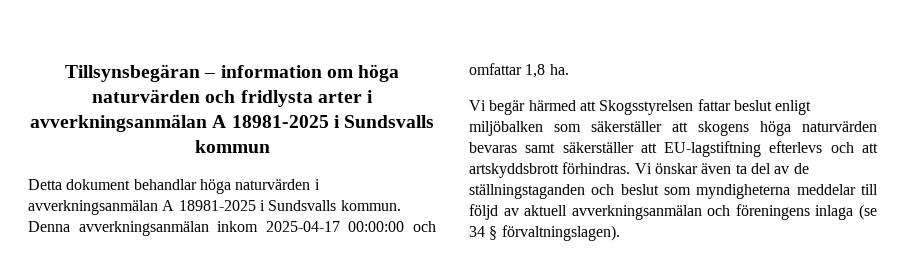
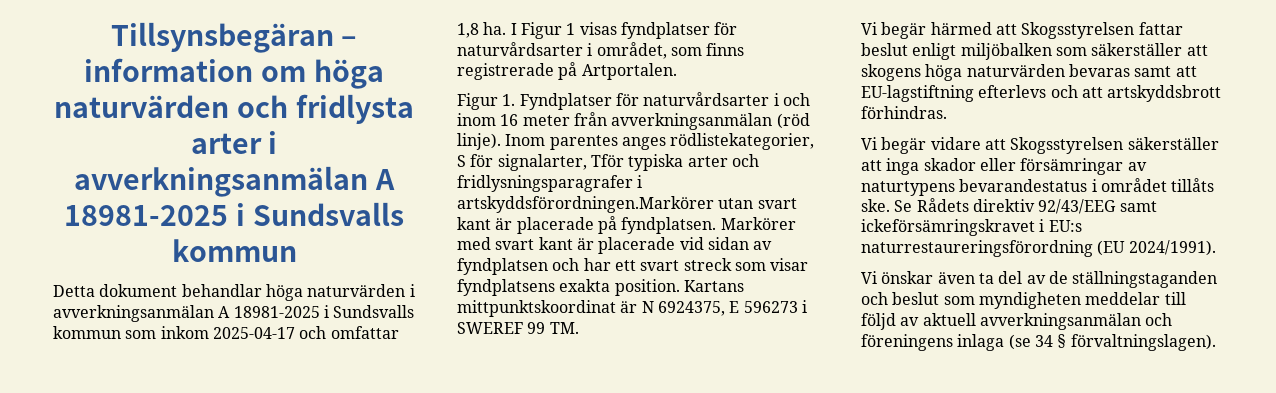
[340,200,401,211] [28,221,209,236] kommun. Denna avverkningsanmälan -> [53,326,157,339] kommun som
[348,221,405,232] 00:00:00 -> (295, 333) none
(569, 69) none -> [510,22,738,39] [457,42,745,59] [457,62,677,80] [457,92,810,110] [457,112,810,130] [457,133,815,150] [457,154,759,171] [457,175,643,192] [457,196,797,213] [457,216,796,234] [457,237,773,254] [457,258,809,275] [457,279,744,296] [457,300,807,317] [457,322,579,334] I Figur 1 visas fyndplatser för naturvårdsarter i området, som finns registrerade på Artportalen. // Figur 1. Fyndplatser för naturvårdsarter i och inom 16 meter från avverkningsanmälan (röd linje). Inom parentes anges rödlistekategorier, S för signalarter, Tför typiska arter och fridlysningsparagrafer i artskyddsförordningen.Markörer utan svart kant är placerade på fyndplatsen. Markörer med svart kant är placerade vid sidan av fyndplatsen och har ett svart streck som visar fyndplatsens exakta position. Kartans mittpunktskoordinat är N 6924375, E 596273 i SWEREF 99 TM.
[562,142,634,153] säkerställer -> (1172, 71) none
(631, 168) none -> [861,137,1219,154] [861,158,1147,175] [861,178,1215,196] [861,198,1157,214] [861,219,1082,236] [861,240,1216,257] // Vi begär vidare att Skogsstyrelsen säkerställer att inga skador eller försämringar av naturtypens bevarandestatus i området tillåts ske. Se Rådets direktiv 92/43/EEG samt ickeförsämringskravet i EU:s naturrestaureringsförordning (EU 2024/1991). //
[696,184,791,199] myndigheterna -> [978,292,1081,309] myndigheten

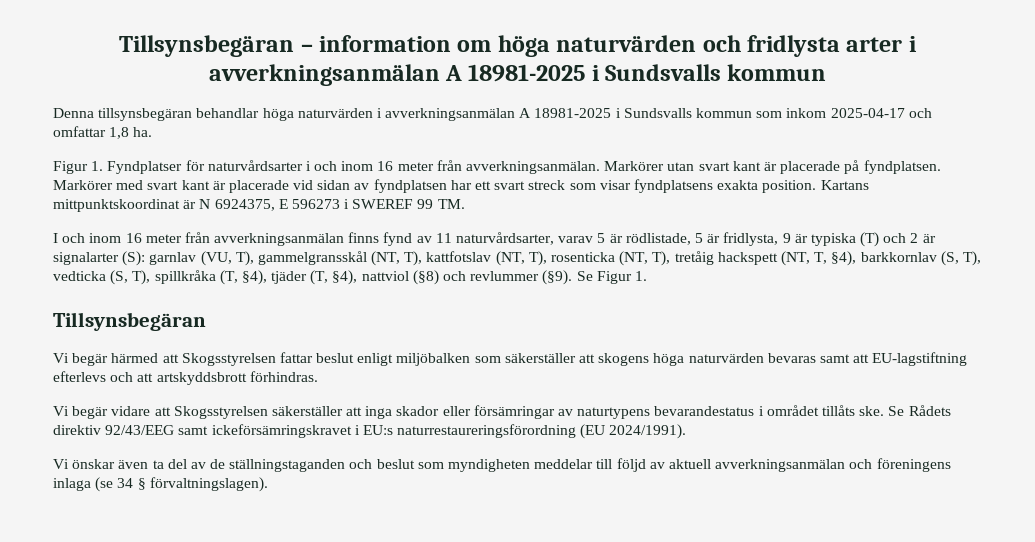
[53,284,178,297] Detta dokument -> [53,108,193,121] Denna tillsynsbegäran
[510,22,738,39] [457,42,745,59] [457,62,677,80] I Figur 1 visas fyndplatser för naturvårdsarter i området, som finns registrerade på Artportalen. -> (153, 132) none
[611,113,810,130] [457,133,815,150] [457,154,759,171] [457,175,643,192] [457,196,714,213] avverkningsanmälan (röd linje). Inom parentes anges rödlistekategorier, S för signalarter, Tför typiska arter och fridlysningsparagrafer i artskyddsförordningen.Markörer -> [466,161,665,174] avverkningsanmälan. Markörer
[552,258,580,271] och -> (447, 186) none
(579, 328) none -> [53,232,936,247] [53,251,981,266] [53,270,647,285] [53,312,206,331] // I och inom 16 meter från avverkningsanmälan finns fynd av 11 naturvårdsarter, varav 5 är rödlistade, 5 är fridlysta, 9 är typiska (T) och 2 är signalarter (S): garnlav (VU, T), gammelgransskål (NT, T), kattfotslav (NT, T), rosenticka (NT, T), tretåig hackspett (NT, T, §4), barkkornlav (S, T), vedticka (S, T), spillkråka (T, §4), tjäder (T, §4), nattviol (§8) och revlummer (§9). Se Figur 1. // Tillsynsbegäran

